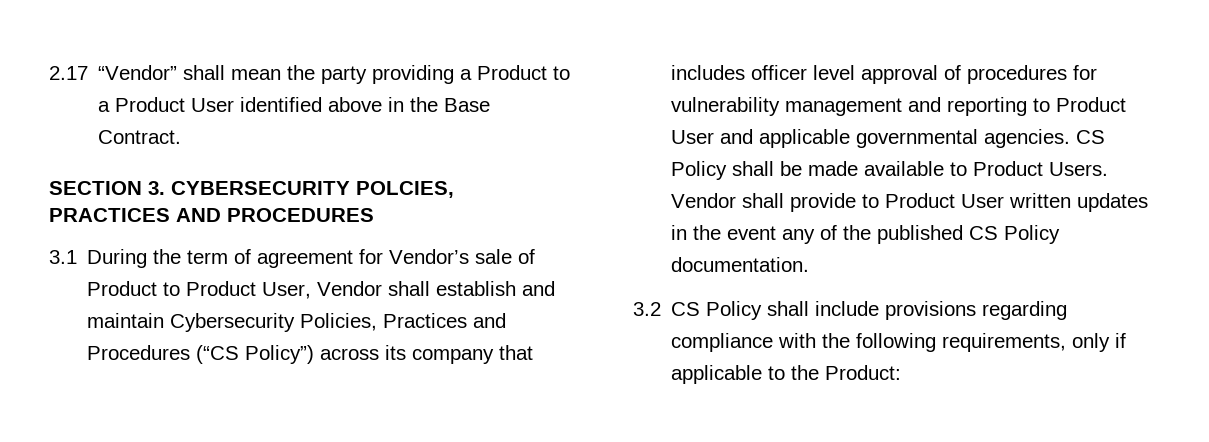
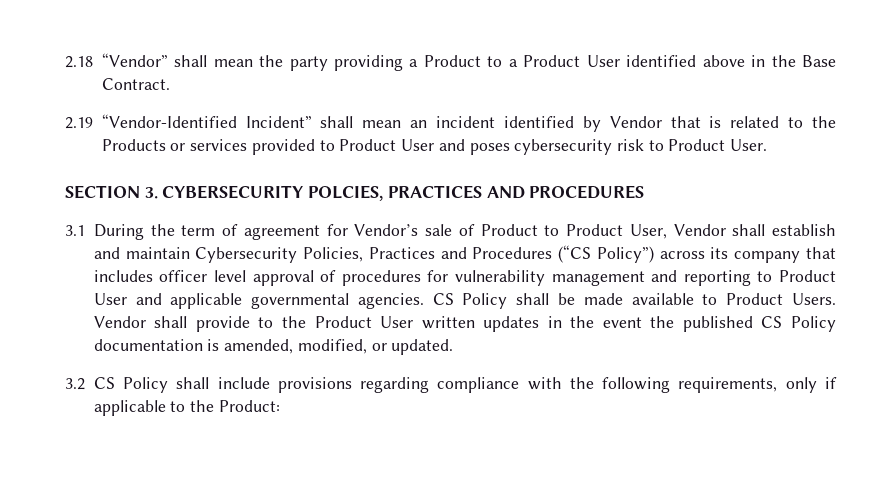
[49,66,88,80] 2.17 -> [65,56,93,68] 2.18
(182, 137) none -> [65,114,837,132] [101,139,768,155] // 2.19 “Vendor-Identified Incident” shall mean an incident identified by Vendor that is related to the Products or services provided to Product User and poses cybersecurity risk to Product User.
(880, 201) none -> [281,316,306,328] the
[782,225,838,244] any of -> (642, 322) none
[671,257,810,272] documentation. -> [93,339,454,355] documentation is amended, modified, or updated.

